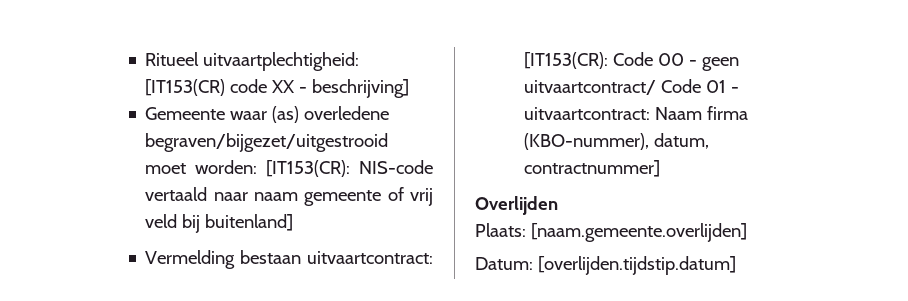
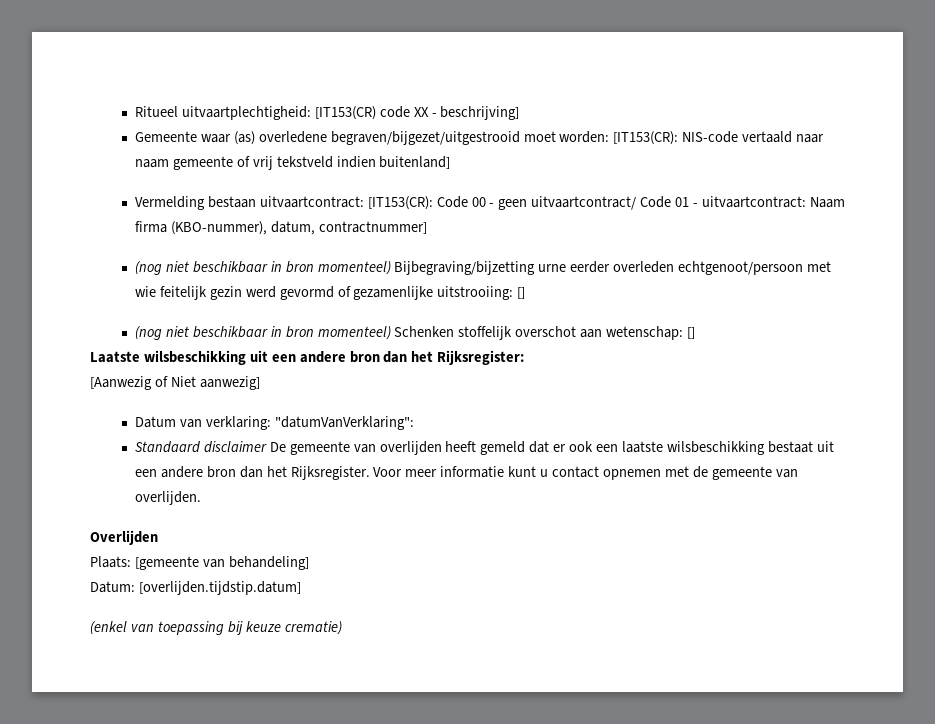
[145,214,201,233] veld bij -> [276,156,376,168] tekstveld indien
(661, 168) none -> [134,261,831,275] [134,286,526,300] [134,326,695,340] [90,350,525,365] [90,376,260,390] [134,416,414,430] [134,441,834,455] [134,466,798,480] [134,491,201,505] // (nog niet beschikbaar in bron momenteel) Bijbegraving/bijzetting urne eerder overleden echtgenoot/persoon met wie feitelijk gezin werd gevormd of gezamenlijke uitstrooiing: [] // (nog niet beschikbaar in bron momenteel) Schenken stoffelijk overschot aan wetenschap: [] // Laatste wilsbeschikking uit een andere bron dan het Rijksregister: // [Aanwezig of Niet aanwezig] // Datum van verklaring: "datumVanVerklaring": // Standaard disclaimer De gemeente van overlijden heeft gemeld dat er ook een laatste wilsbeschikking bestaat uit een andere bron dan het Rijksregister. Voor meer informatie kunt u contact opnemen met de gemeente van overlijden.
[530,223,747,242] [naam.gemeente.overlijden] -> [134,556,309,570] [gemeente van behandeling]
(736, 265) none -> [90,621,342,635] // (enkel van toepassing bij keuze crematie)

